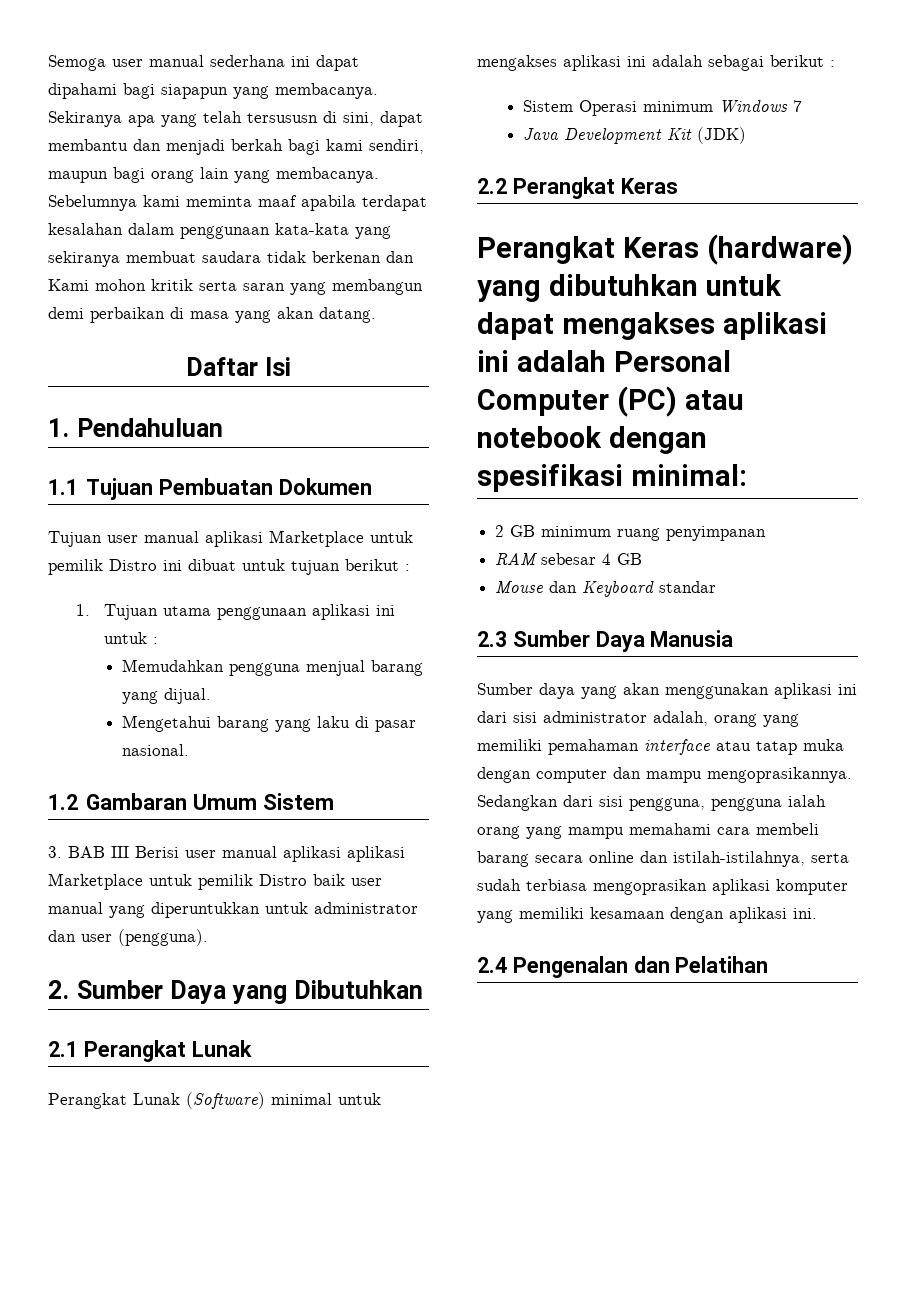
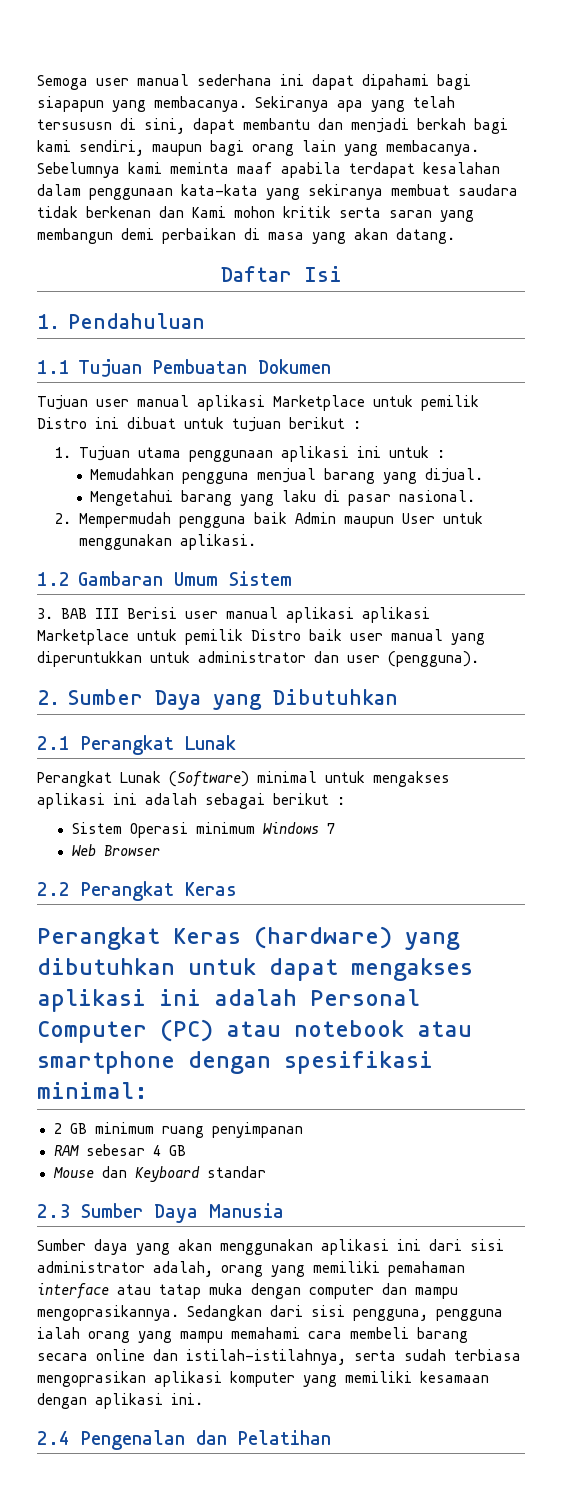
(190, 750) none -> [55,512,483,528] [78,534,256,550] // 2. Mempermudah pengguna baik Admin maupun User untuk menggunakan aplikasi.
[523,127,747,144] Java Development Kit (JDK) -> [71,844,160,856] Web Browser
(602, 437) none -> [417,1021,472,1037] [37,1051,175,1074] atau smartphone

